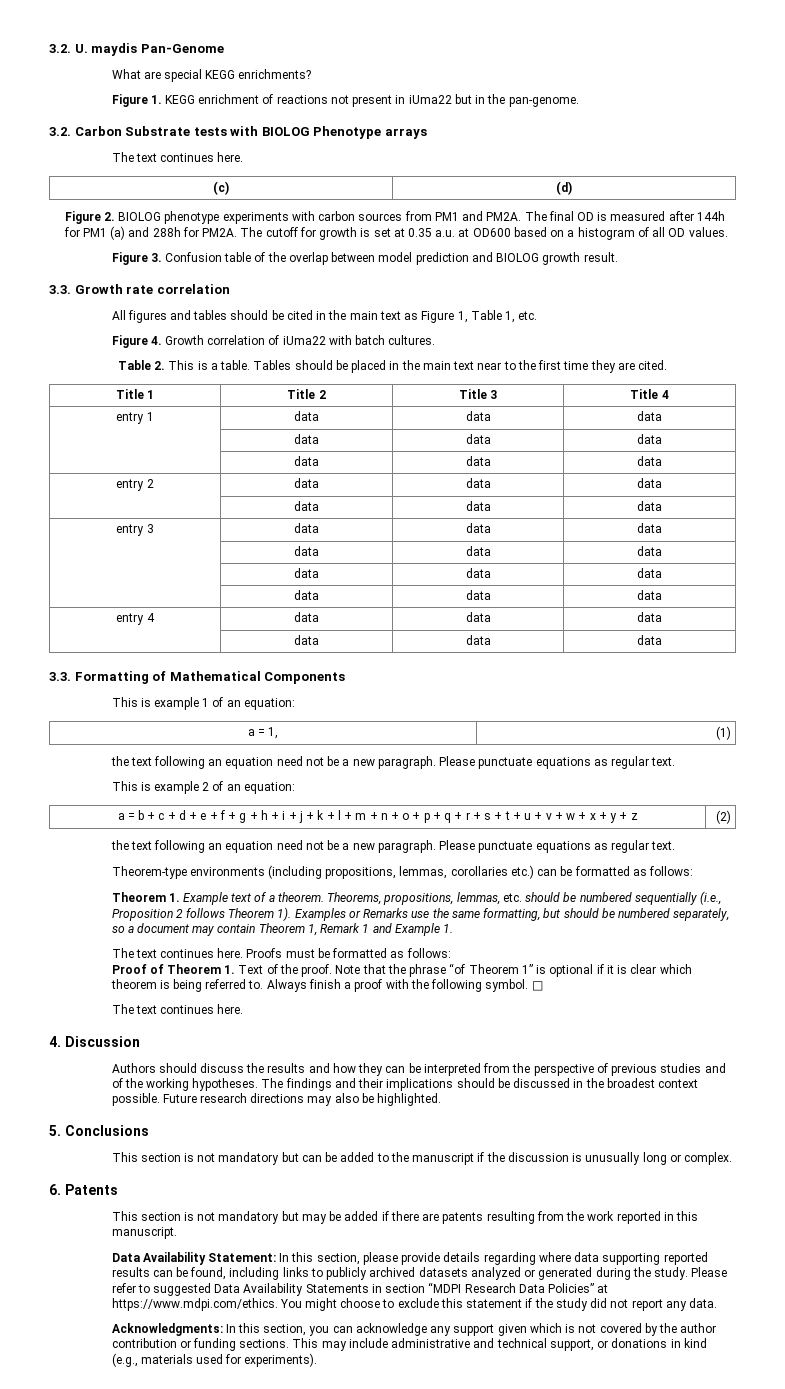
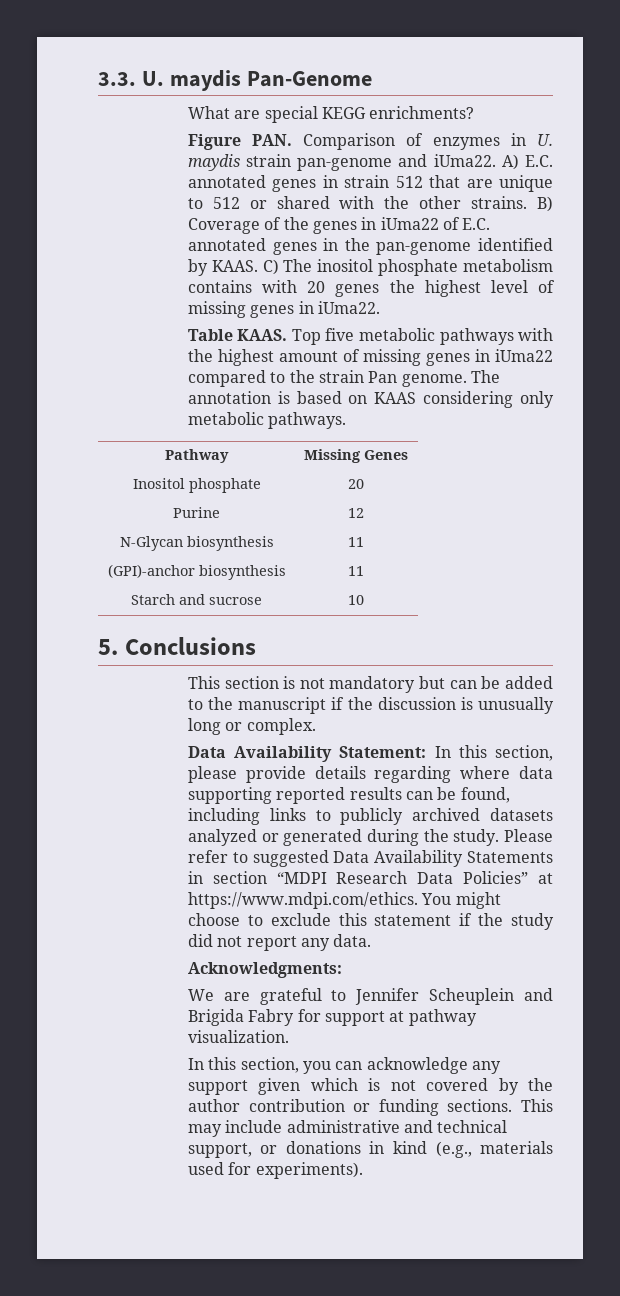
[49,44,71,53] 3.2. -> [98,72,136,86] 3.3.
[150,94,579,107] [49,126,427,139] [111,152,244,162] [213,181,229,195] [556,181,572,195] [64,211,725,224] [63,226,728,240] [111,252,618,265] [49,284,230,294] [111,310,538,323] [111,335,436,348] [117,360,668,373] [115,389,155,399] [287,389,326,399] [458,389,498,399] [630,389,669,399] [116,412,154,424] [294,411,319,421] [465,411,491,421] [637,411,662,421] [294,434,319,444] [465,434,491,444] [637,434,662,444] [294,456,319,466] [465,456,491,466] [637,456,662,466] [116,479,154,491] [294,478,319,488] [465,478,491,488] [637,478,662,488] [294,501,319,511] [465,501,491,511] [637,501,662,511] [116,524,154,536] [294,523,319,533] [465,523,491,533] [637,523,662,533] [294,546,319,556] [465,546,491,556] [637,546,662,556] [294,568,319,578] [465,568,491,578] [637,568,662,578] [294,590,319,600] [465,590,491,600] [637,590,662,600] [116,613,155,625] [294,612,319,622] [465,612,491,622] [637,612,662,622] [294,635,319,645] [465,635,491,645] [637,635,662,645] [49,671,346,684] [111,697,295,710] [247,727,279,739] [715,726,731,740] [110,756,676,769] [111,781,295,794] [117,810,638,823] [715,810,731,824] [110,840,676,853] [111,865,694,879] [111,891,722,905] [111,907,730,921] [111,923,454,936] [111,948,451,958] [111,963,692,977] [110,979,543,992] [111,1004,244,1014] [49,1036,140,1047] [111,1063,726,1076] [111,1078,699,1091] [111,1093,442,1106] 1. KEGG enrichment of reactions not present in iUma22 but in the pan-genome. // 3.2. Carbon Substrate tests with BIOLOG Phenotype arrays // The text continues here. // (c) | (d) // Figure 2. BIOLOG phenotype experiments with carbon sources from PM1 and PM2A. The final OD is measured after 144h for PM1 (a) and 288h for PM2A. The cutoff for growth is set at 0.35 a.u. at OD600 based on a histogram of all OD values. // Figure 3. Confusion table of the overlap between model prediction and BIOLOG growth result. // 3.3. Growth rate correlation // All figures and tables should be cited in the main text as Figure 1, Table 1, etc. // Figure 4. Growth correlation of iUma22 with batch cultures. // Table 2. This is a table. Tables should be placed in the main text near to the first time they are cited. // Title 1 | Title 2 | Title 3 | Title 4 // entry 1 | data | data | data // | data | data | data // | data | data | data // entry 2 | data | data | data // | data | data | data // entry 3 | data | data | data // | data | data | data // | data | data | data // | data | data | data // entry 4 | data | data | data // | data | data | data // 3.3. Formatting of Mathematical Components // This is example 1 of an equation: // a = 1, | (1) // the text following an equation need not be a new paragraph. Please punctuate equations as regular text. // This is example 2 of an equation: // a = b + c + d + e + f + g + h + i + j + k + l + m + n + o + p + q + r + s + t + u + v + w + x + y + z | (2) // the text following an equation need not be a new paragraph. Please punctuate equations as regular text. // Theorem-type environments (including propositions, lemmas, corollaries etc.) can be formatted as follows: // Theorem 1. Example text of a theorem. Theorems, propositions, lemmas, etc. should be numbered sequentially (i.e., Proposition 2 follows Theorem 1). Examples or Remarks use the same formatting, but should be numbered separately, so a document may contain Theorem 1, Remark 1 and Example 1. // The text continues here. Proofs must be formatted as follows: // Proof of Theorem 1. Text of the proof. Note that the phrase “of Theorem 1” is optional if it is clear which theorem is being referred to. Always finish a proof with the following symbol. □ // The text continues here. // 4. Discussion // Authors should discuss the results and how they can be interpreted from the perspective of previous studies and of the working hypotheses. The findings and their implications should be discussed in the broadest context possible. Future research directions may also be highlighted. -> [252,133,553,150] [187,154,553,171] [187,175,554,192] [187,196,553,212] [187,217,491,234] [187,238,554,255] [187,259,554,276] [187,280,555,297] [187,301,380,318] [187,328,553,345] [187,349,553,366] [187,370,500,387] [187,391,554,408] [187,412,347,429] [165,449,229,463] [304,449,408,463] [132,478,261,493] [348,479,364,489] [173,507,220,518] [348,508,364,518] [119,536,274,551] [348,537,364,547] [107,564,286,580] [348,566,364,576] [131,594,262,605] [348,595,364,605] PAN. Comparison of enzymes in U. maydis strain pan-genome and iUma22. A) E.C. annotated genes in strain 512 that are unique to 512 or shared with the other strains. B) Coverage of the genes in iUma22 of E.C. annotated genes in the pan-genome identified by KAAS. C) The inositol phosphate metabolism contains with 20 genes the highest level of missing genes in iUma22. // Table KAAS. Top five metabolic pathways with the highest amount of missing genes in iUma22 compared to the strain Pan genome. The annotation is based on KAAS considering only metabolic pathways. // Pathway | Missing Genes // Inositol phosphate | 20 // Purine | 12 // N-Glycan biosynthesis | 11 // (GPI)-anchor biosynthesis | 11 // Starch and sucrose | 10
[49,1184,118,1195] [111,1211,699,1224] [111,1227,177,1239] // 6. Patents // This section is not mandatory but may be added if there are patents resulting from the work reported in this manuscript. -> (316, 726) none
(223, 1329) none -> [187,988,554,1005] [187,1009,477,1026] [187,1030,289,1043] // We are grateful to Jennifer Scheuplein and Brigida Fabry for support at pathway visualization. //

